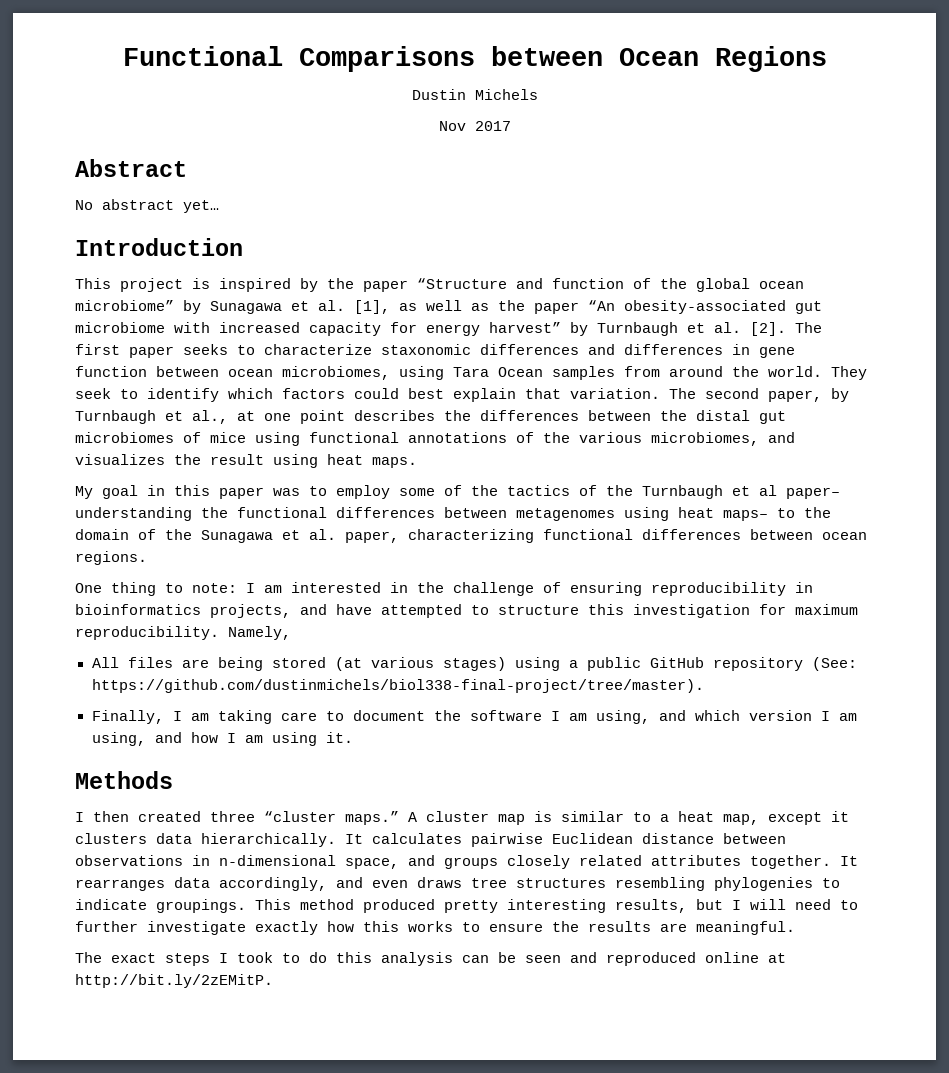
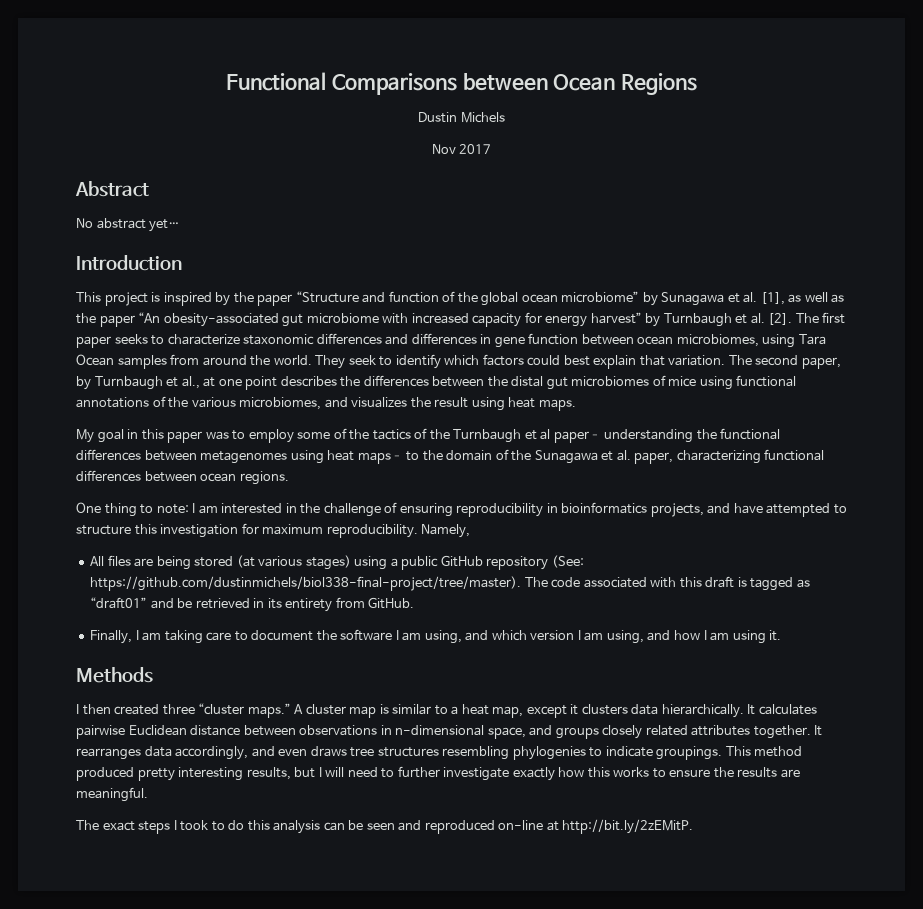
(704, 686) none -> [524,576,810,591] [90,597,415,612] The code associated with this draft is tagged as “draft01” and be retrieved in its entirety from GitHub.
[705,952,759,963] online -> [498,820,544,830] on-line

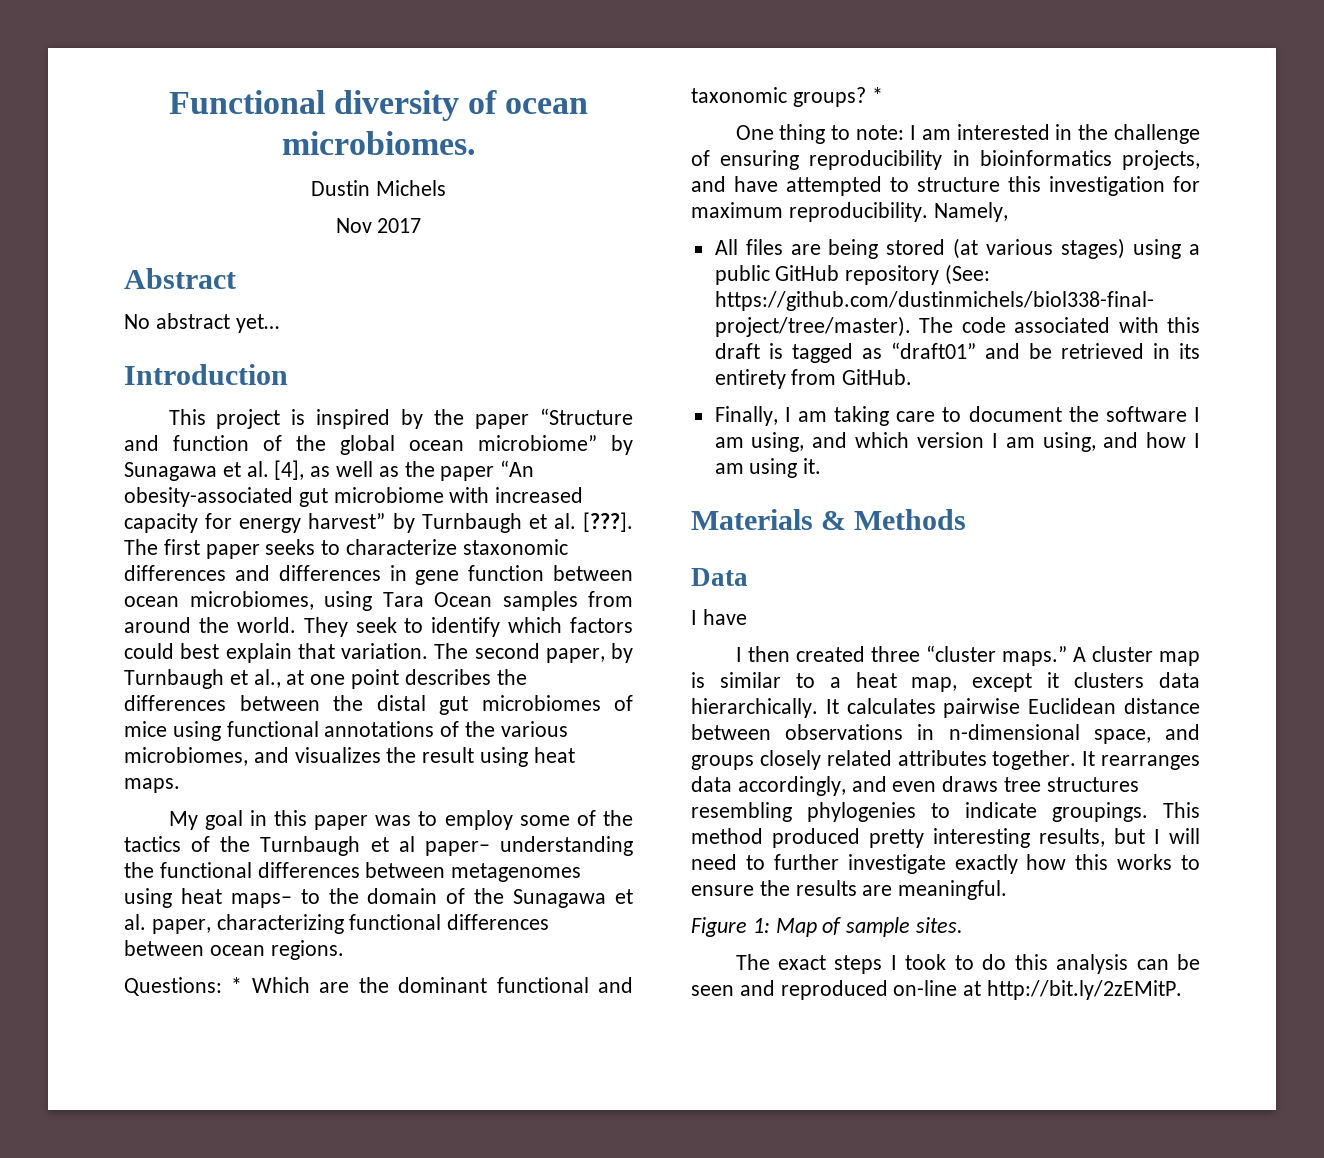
[331,73,697,95] Comparisons between Ocean Regions -> [333,90,589,121] [281,131,476,155] diversity of ocean microbiomes.
[760,292,785,305] [1], -> [274,460,305,480] [4],
[768,313,793,325] [2]. -> [583,512,633,532] [???].
(289, 478) none -> [124,977,633,996] [691,87,883,107] // Questions: * Which are the dominant functional and taxonomic groups? *
(782, 635) none -> [691,509,847,530] Materials &
(153, 675) none -> [691,568,748,586] [691,609,747,625] // Data // I have
(148, 794) none -> [691,917,964,937] // Figure 1: Map of sample sites.

